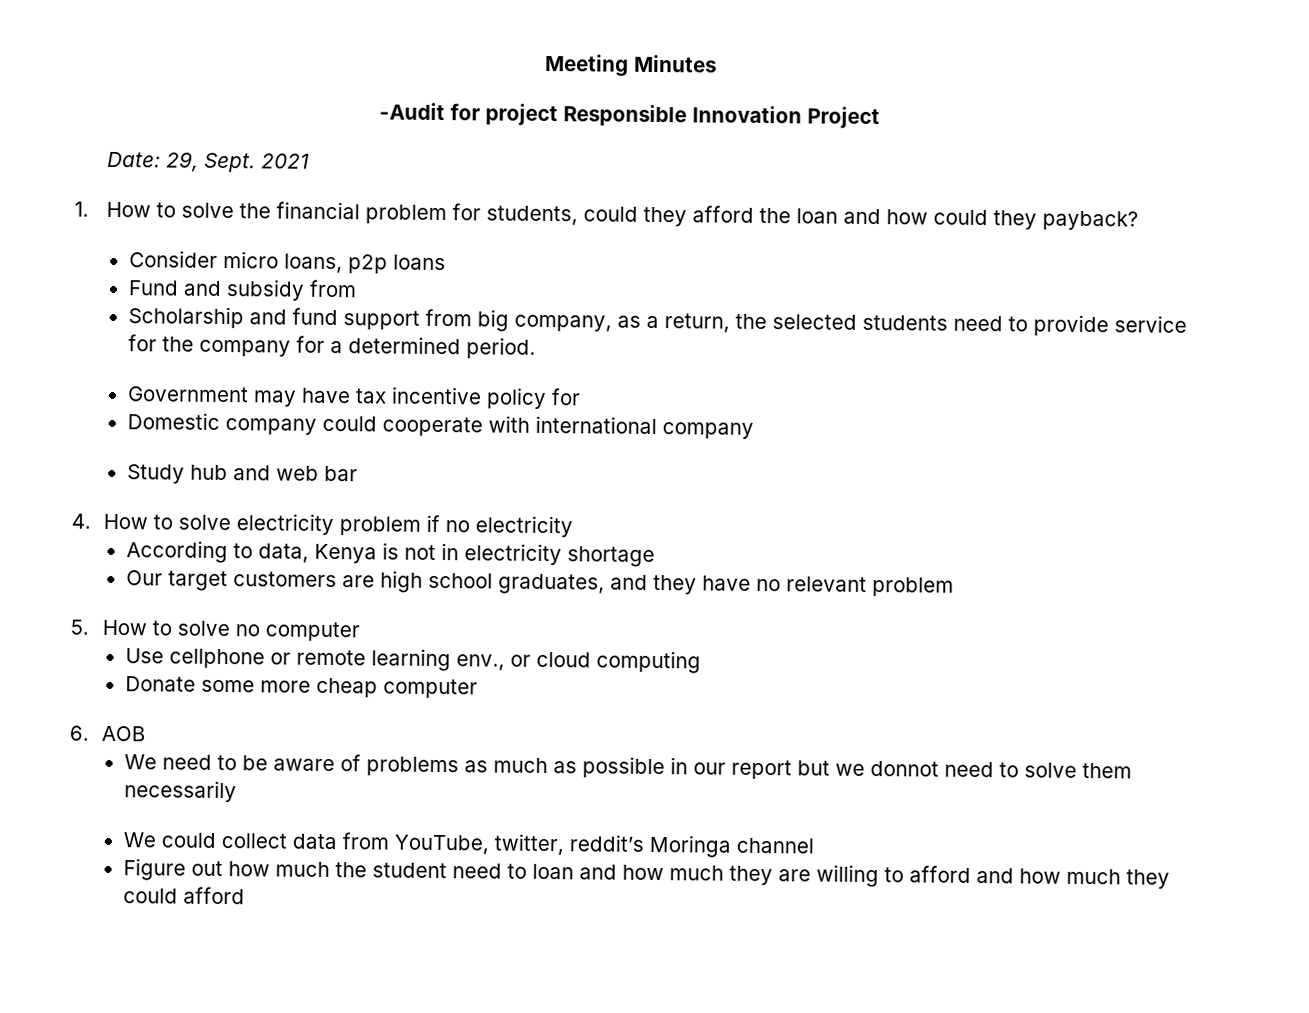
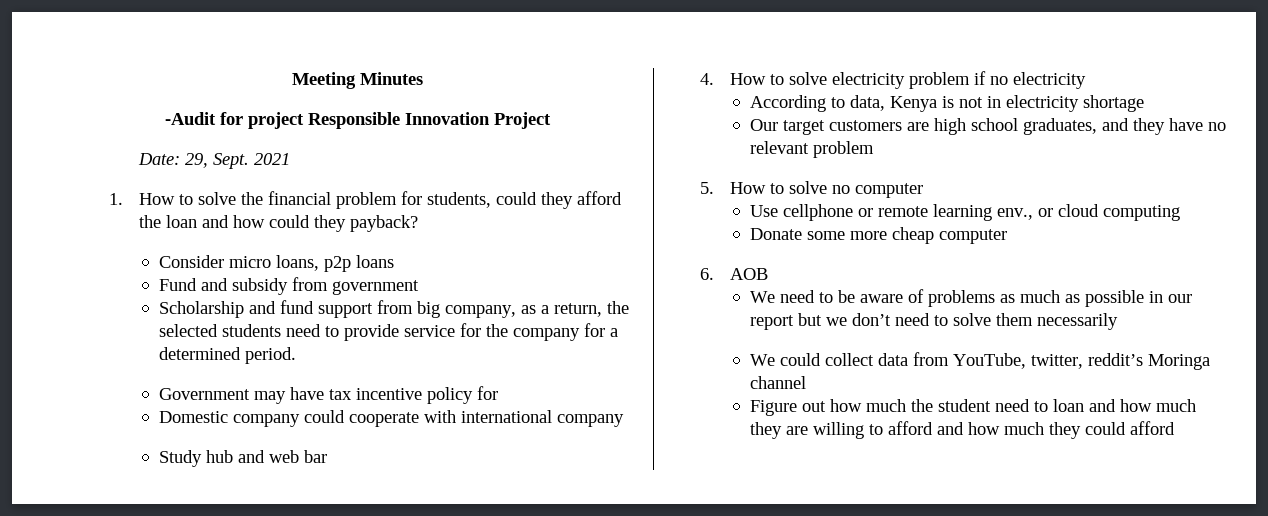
(357, 288) none -> [331,280,419,295] government
[869,761,939,777] donnot -> [851,313,891,326] don’t

